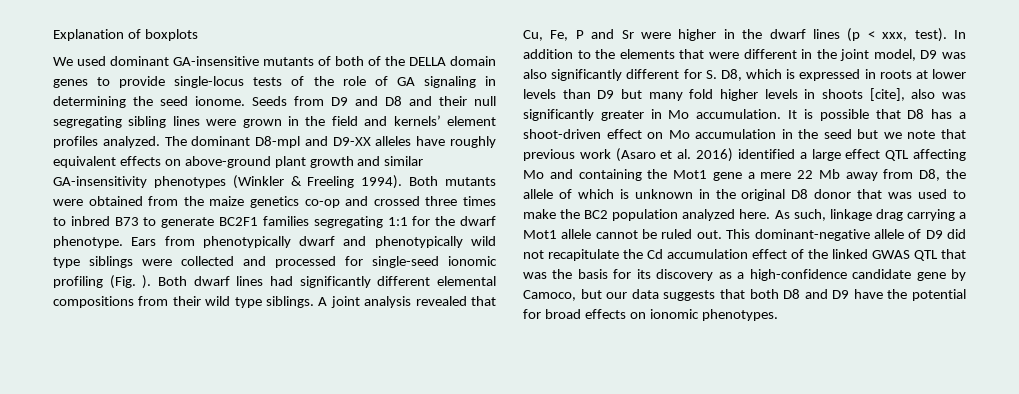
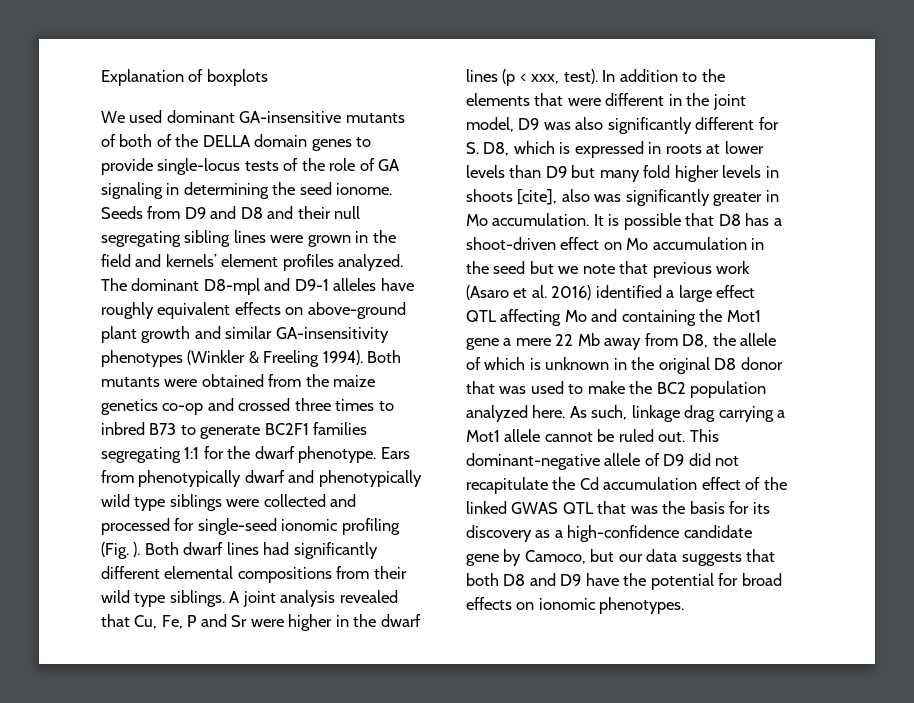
[332,137,371,146] D9-XX -> [294,279,329,291] D9-1

